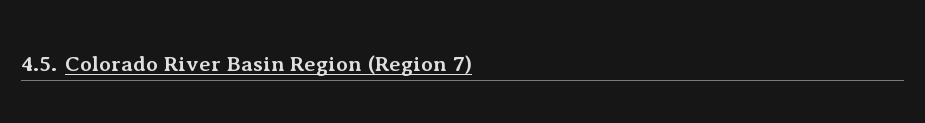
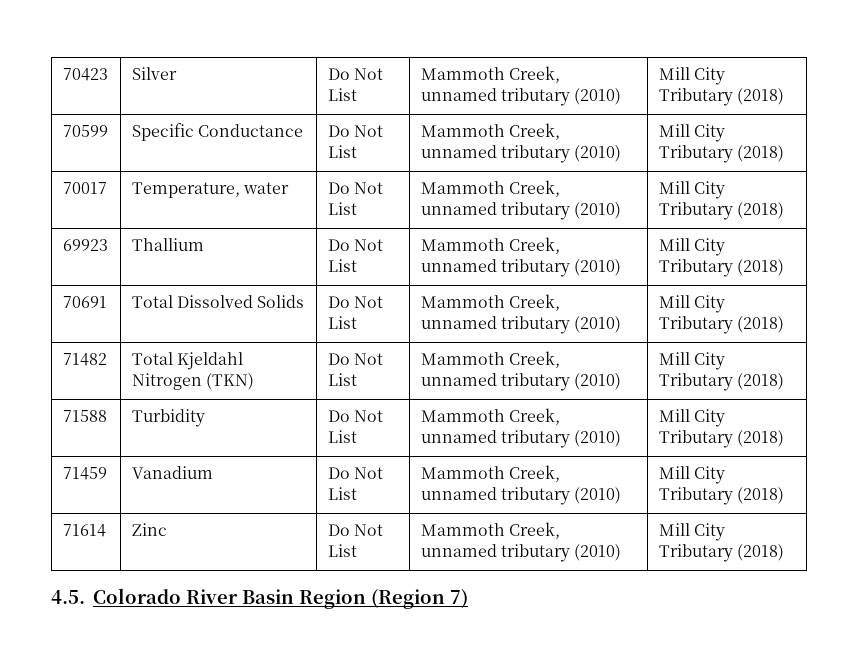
(21, 64) none -> [62,68,108,81] [131,67,177,80] [327,68,384,80] [327,88,357,101] [420,66,561,83] [420,88,622,106] [658,67,726,85] [658,88,785,106] [62,125,108,137] [131,123,304,141] [327,125,384,137] [327,145,357,158] [420,123,561,140] [420,145,622,163] [658,124,726,142] [658,145,785,163] [62,182,107,194] [131,182,290,198] [327,182,384,194] [327,202,357,215] [420,180,561,197] [420,202,622,220] [658,181,726,199] [658,202,785,220] [62,239,108,251] [131,238,204,251] [327,239,384,251] [327,259,357,272] [420,237,561,254] [420,259,622,277] [658,238,726,256] [658,259,785,277] [62,296,107,308] [131,295,305,308] [327,296,384,308] [327,316,357,329] [420,294,561,311] [420,316,622,334] [658,295,726,313] [658,316,785,334] [62,353,107,366] [131,352,244,370] [131,373,255,390] [327,353,384,365] [327,373,357,386] [420,351,561,368] [420,373,622,391] [658,352,726,370] [658,373,785,391] [62,410,107,422] [131,409,205,427] [327,410,384,422] [327,430,357,443] [420,408,561,425] [420,430,622,448] [658,409,726,427] [658,430,785,448] [62,467,107,480] [131,466,213,479] [327,467,384,479] [327,487,357,500] [420,465,561,482] [420,487,622,505] [658,466,726,484] [658,487,785,505] [62,524,106,537] [131,523,167,536] [327,524,384,536] [327,544,357,557] [420,522,561,539] [420,544,622,562] [658,523,726,541] [658,544,785,562] 70423 | Silver | Do Not List | Mammoth Creek, unnamed tributary (2010) | Mill City Tributary (2018) // 70599 | Specific Conductance | Do Not List | Mammoth Creek, unnamed tributary (2010) | Mill City Tributary (2018) // 70017 | Temperature, water | Do Not List | Mammoth Creek, unnamed tributary (2010) | Mill City Tributary (2018) // 69923 | Thallium | Do Not List | Mammoth Creek, unnamed tributary (2010) | Mill City Tributary (2018) // 70691 | Total Dissolved Solids | Do Not List | Mammoth Creek, unnamed tributary (2010) | Mill City Tributary (2018) // 71482 | Total Kjeldahl Nitrogen (TKN) | Do Not List | Mammoth Creek, unnamed tributary (2010) | Mill City Tributary (2018) // 71588 | Turbidity | Do Not List | Mammoth Creek, unnamed tributary (2010) | Mill City Tributary (2018) // 71459 | Vanadium | Do Not List | Mammoth Creek, unnamed tributary (2010) | Mill City Tributary (2018) // 71614 | Zinc | Do Not List | Mammoth Creek, unnamed tributary (2010) | Mill City Tributary (2018) //

